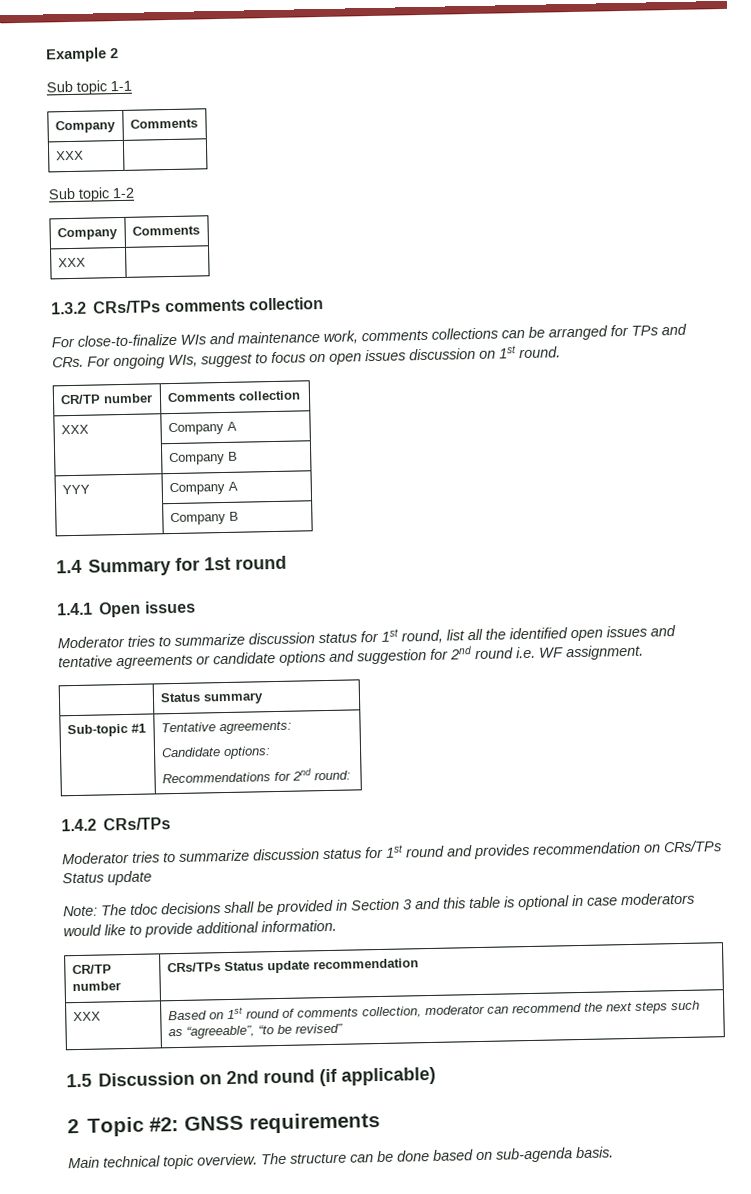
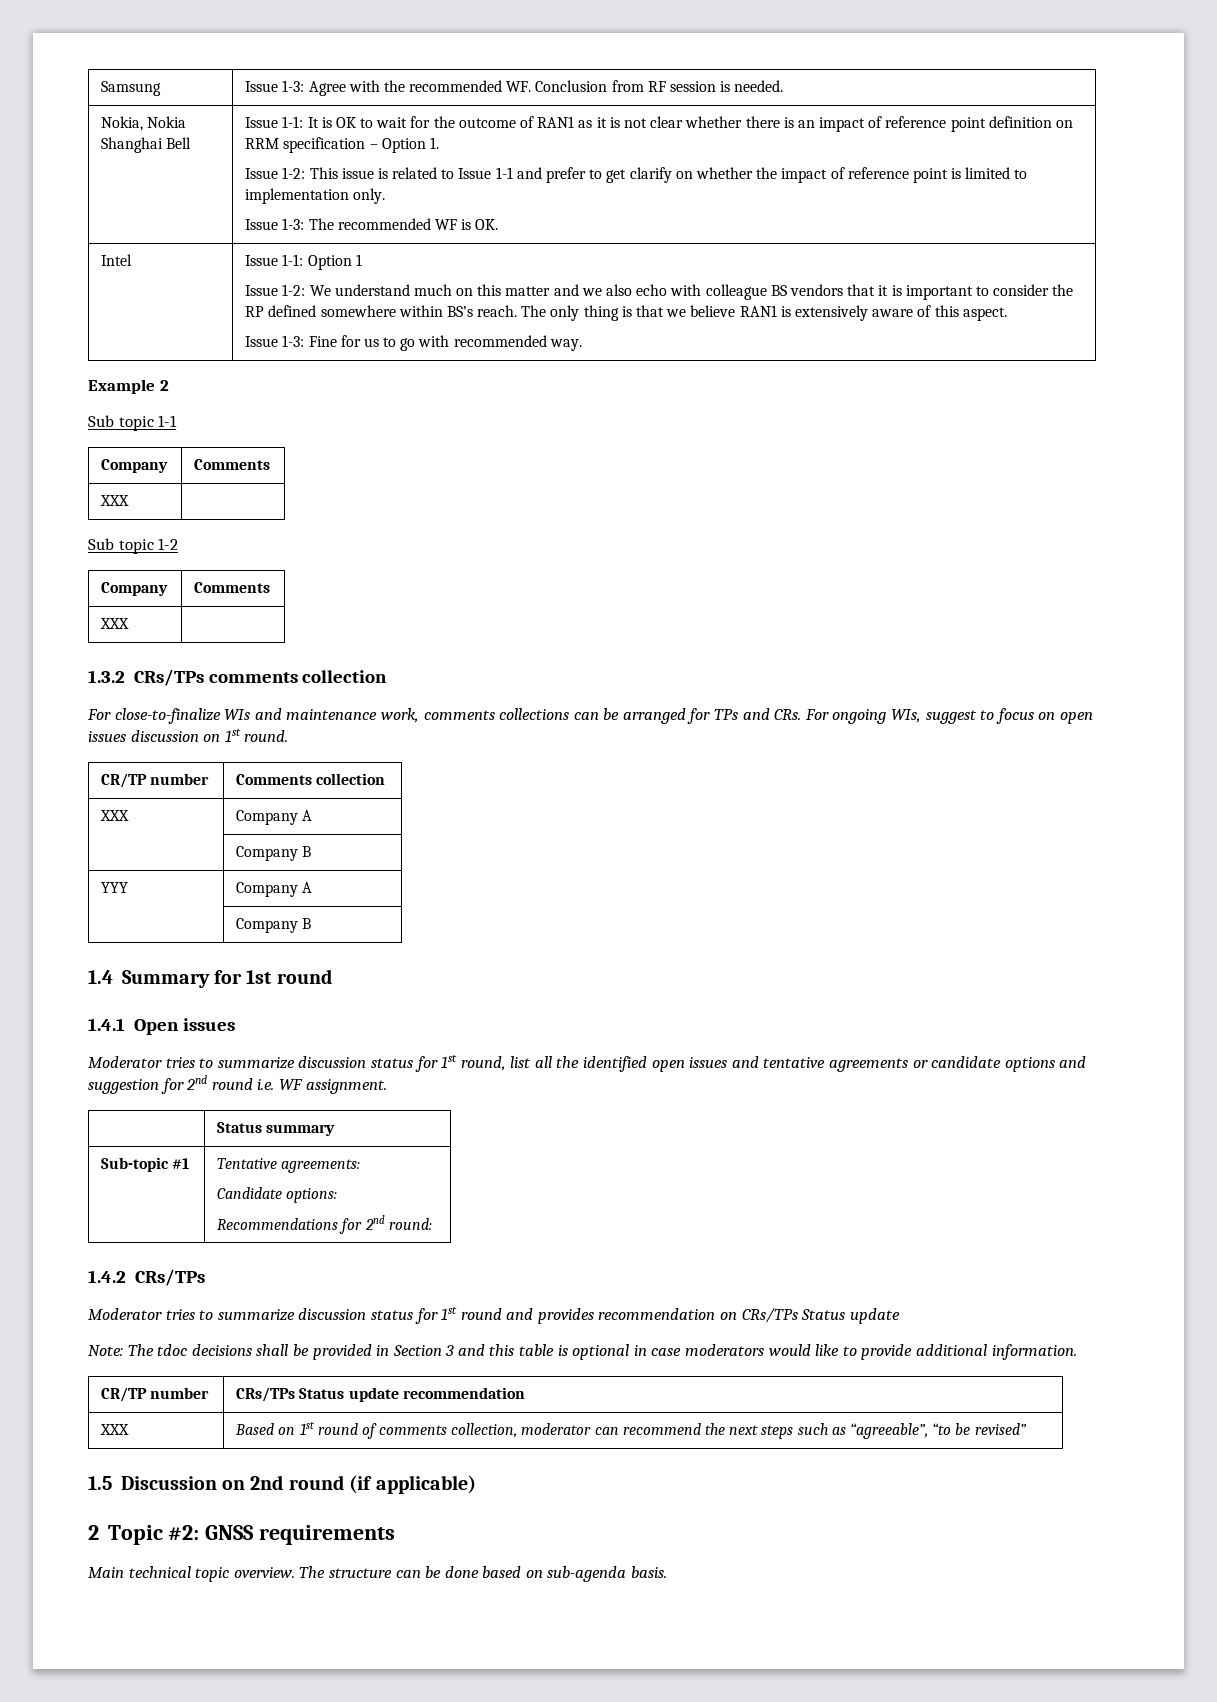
(46, 55) none -> [101,81,162,96] [245,80,784,96] [101,116,187,131] [101,137,192,153] [245,116,1073,132] [245,137,439,153] [245,167,1028,183] [245,188,386,204] [245,218,499,230] [101,254,133,266] [245,254,362,270] [245,284,1074,300] [245,305,1007,321] [245,335,582,351] Samsung | Issue 1-3: Agree with the recommended WF. Conclusion from RF session is needed. // Nokia, Nokia Shanghai Bell | Issue 1-1: It is OK to wait for the outcome of RAN1 as it is not clear whether there is an impact of reference point definition on RRM specification – Option 1. // Issue 1-2: This issue is related to Issue 1-1 and prefer to get clarify on whether the impact of reference point is limited to implementation only. // Issue 1-3: The recommended WF is OK. // Intel | Issue 1-1: Option 1 // Issue 1-2: We understand much on this matter and we also echo with colleague BS vendors that it is important to consider the RP defined somewhere within BS’s reach. The only thing is that we believe RAN1 is extensively aware of this aspect. // Issue 1-3: Fine for us to go with recommended way. //

